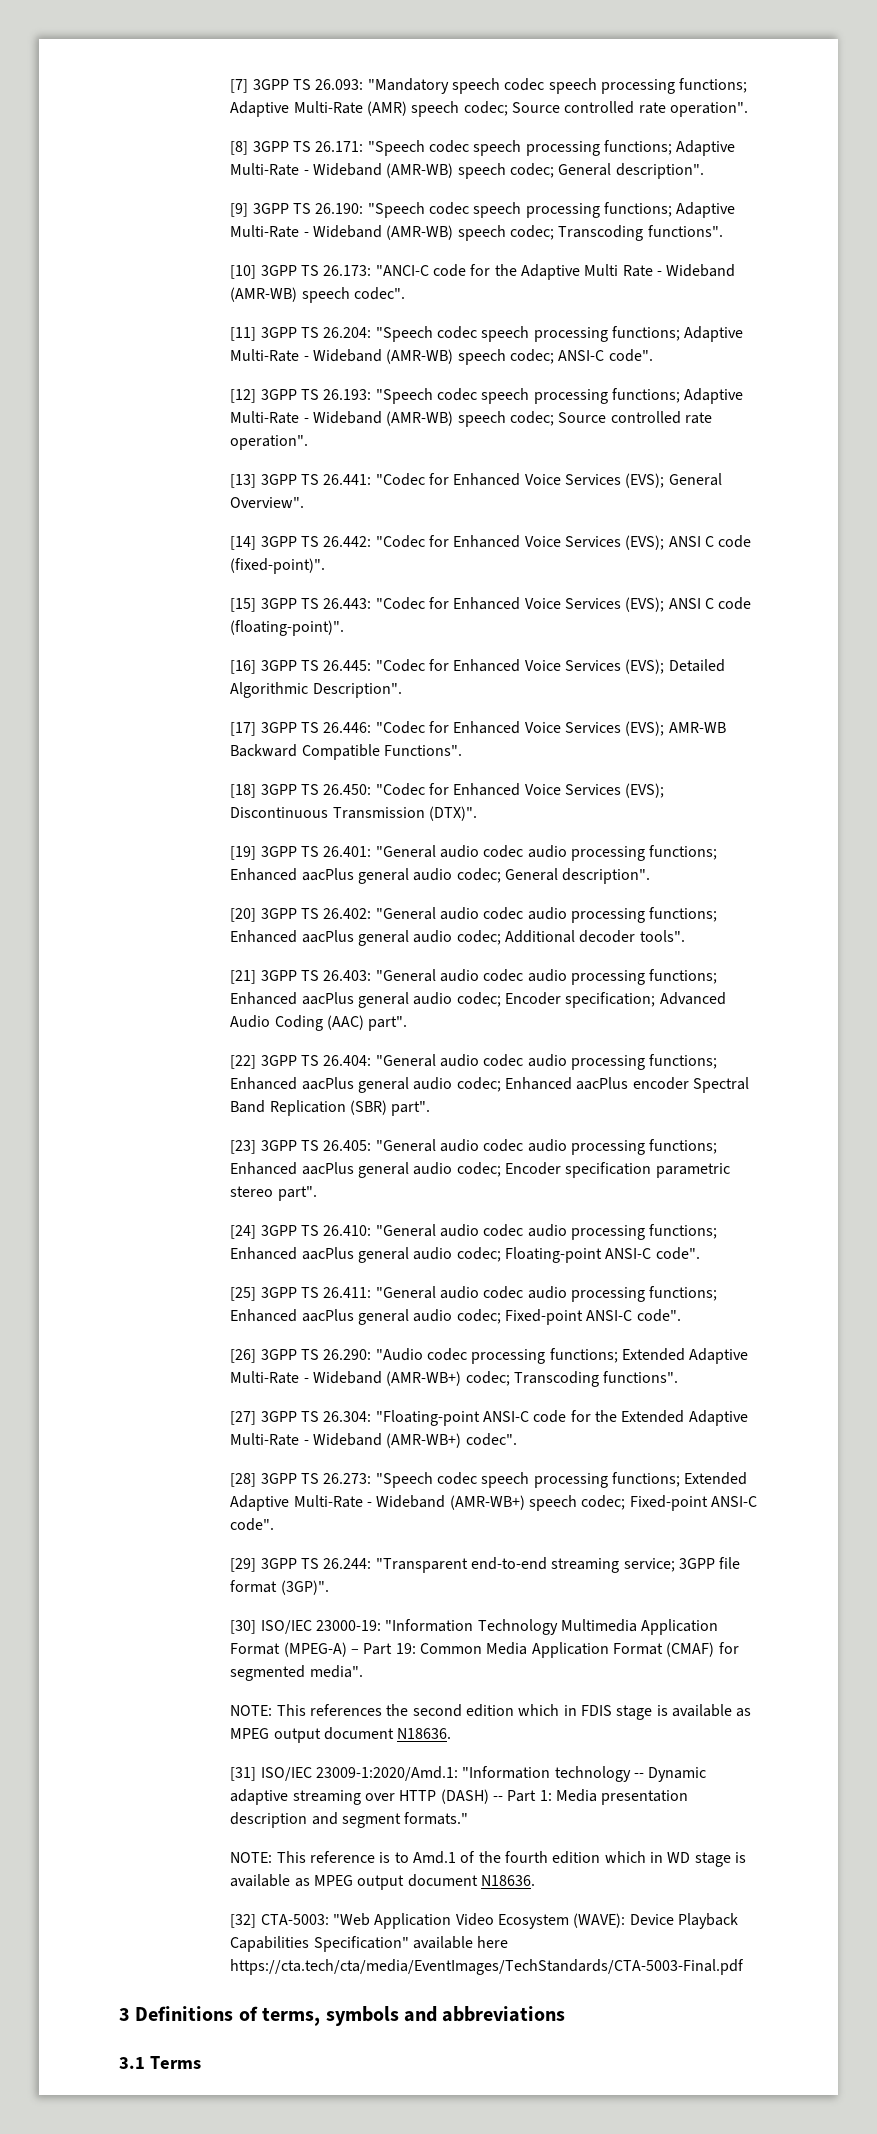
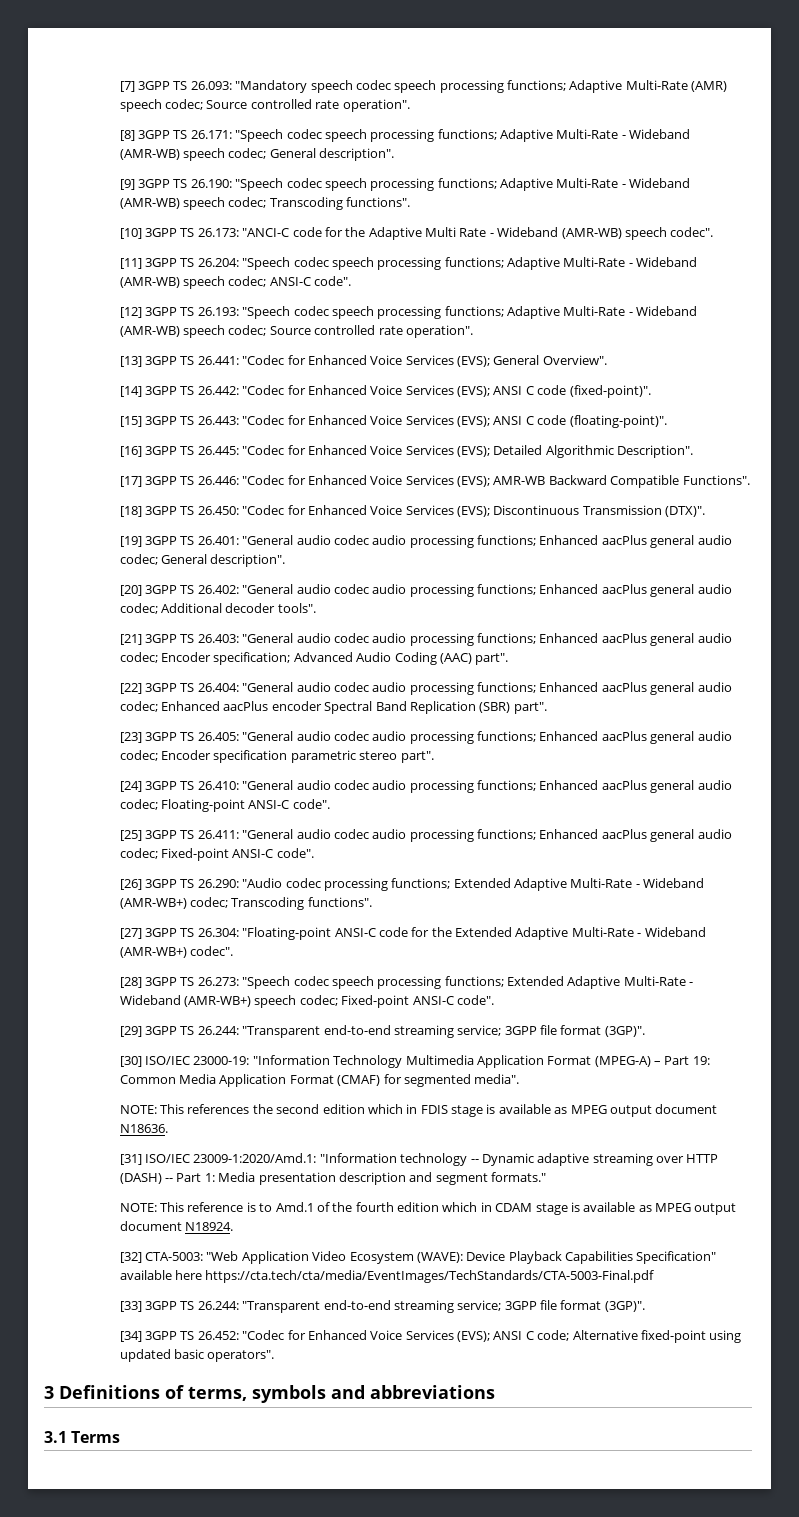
[667,1852,746,1867] [230,1874,536,1890] WD stage is available as MPEG output document N18636. -> [495,1202,737,1215] [119,1221,234,1231] CDAM stage is available as MPEG output document N18924.
(745, 1967) none -> [119,1300,645,1313] [119,1330,742,1343] [119,1349,275,1362] // [33] 3GPP TS 26.244: "Transparent end-to-end streaming service; 3GPP file format (3GP)". // [34] 3GPP TS 26.452: "Codec for Enhanced Voice Services (EVS); ANSI C code; Alternative fixed-point using updated basic operators".

